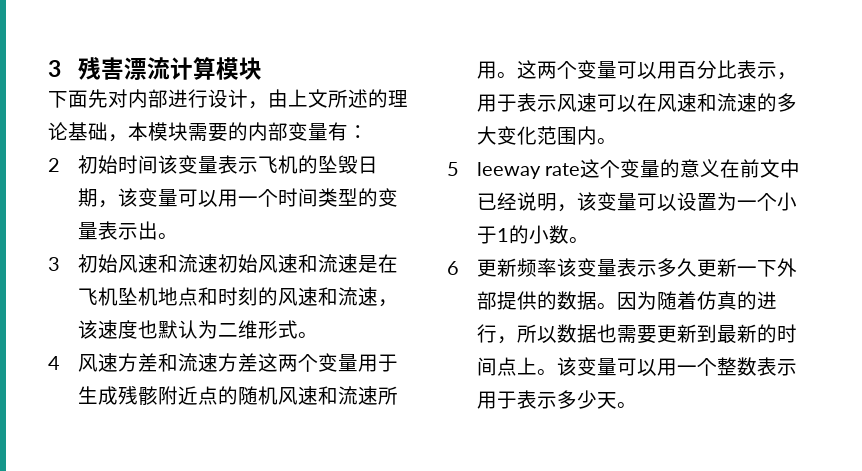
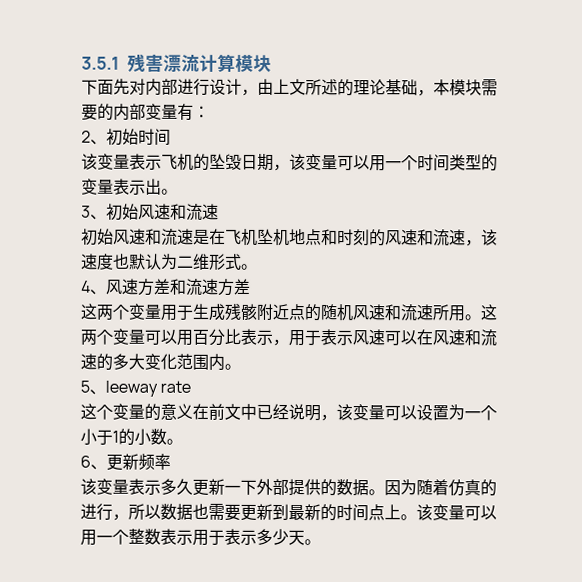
[48,60,61,77] 3 -> [81,56,120,70] 3.5.1
(60, 165) none -> [90,139,107,145] 、
(159, 164) none -> (171, 137) //
[78,254,219,273] 初始风速和流速 -> [90,203,219,221] 、初始风速和流速 //
(60, 363) none -> [89,289,107,295] 、
(259, 362) none -> (251, 286) //
(459, 169) none -> [89,389,106,395] 、
(581, 169) none -> (192, 386) //
(459, 268) none -> [90,464,107,470] 、
(558, 267) none -> (171, 461) //

